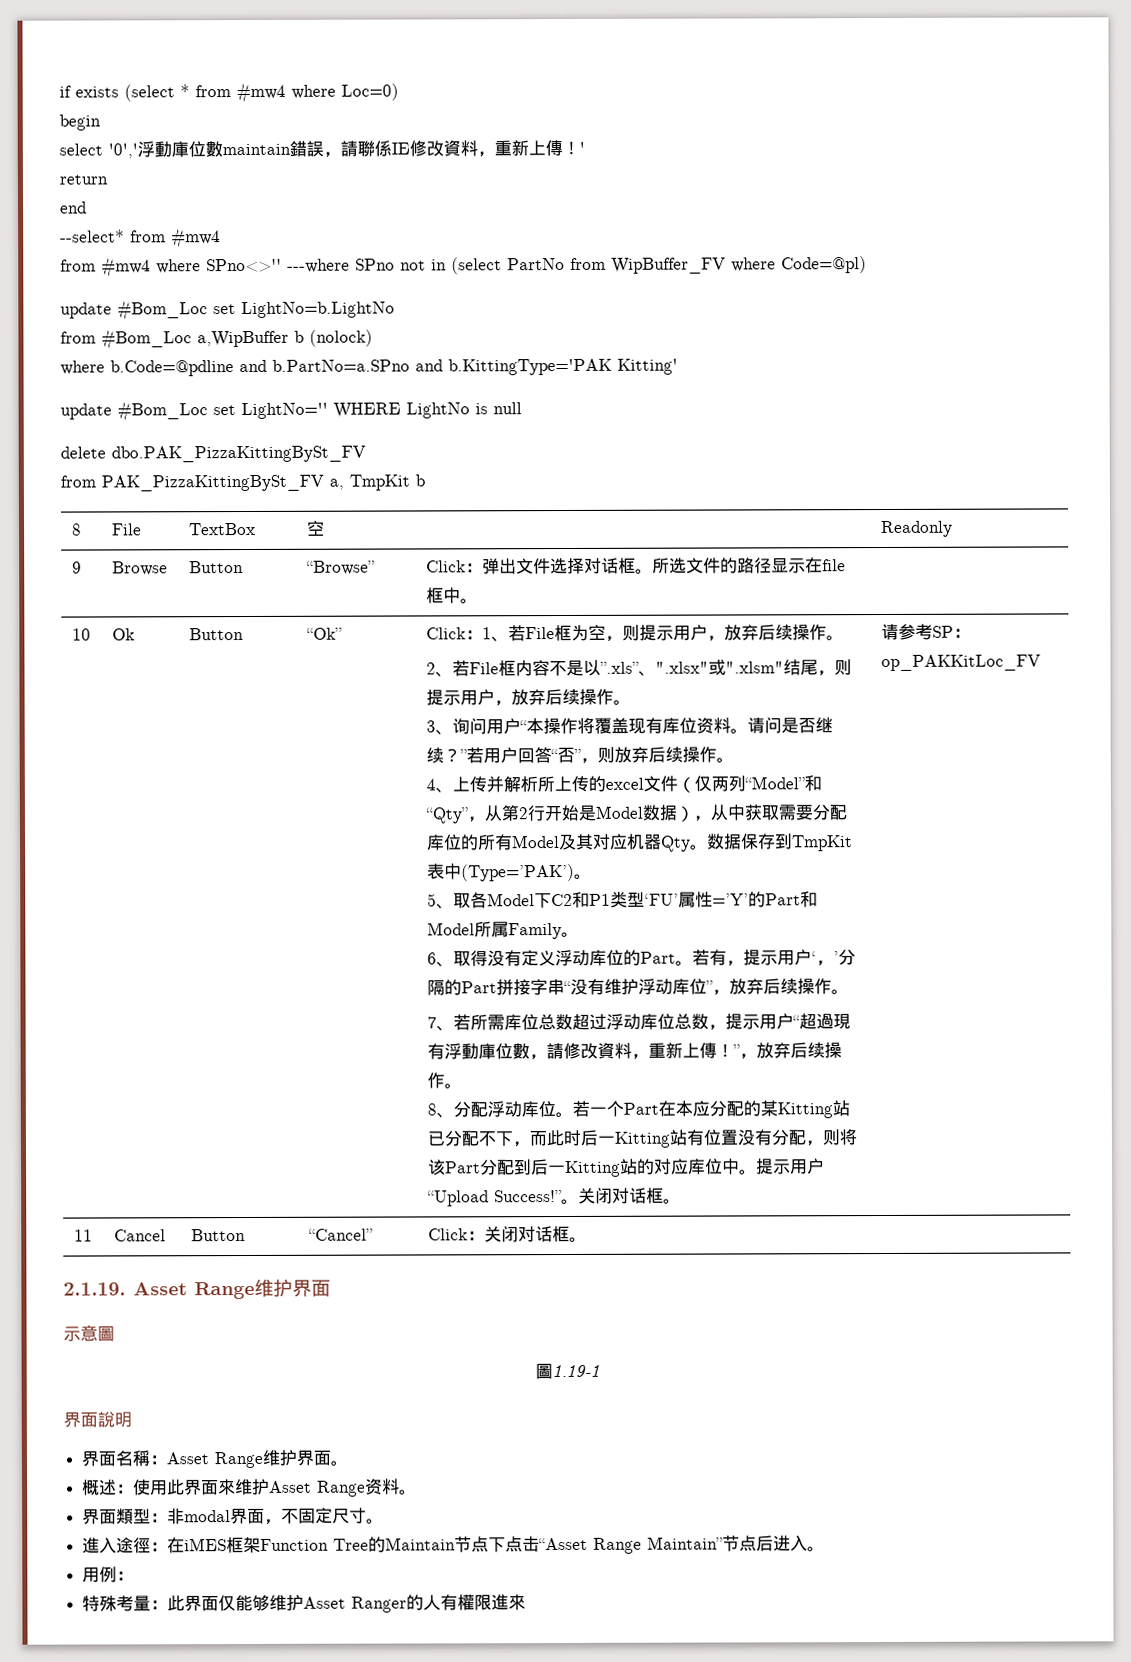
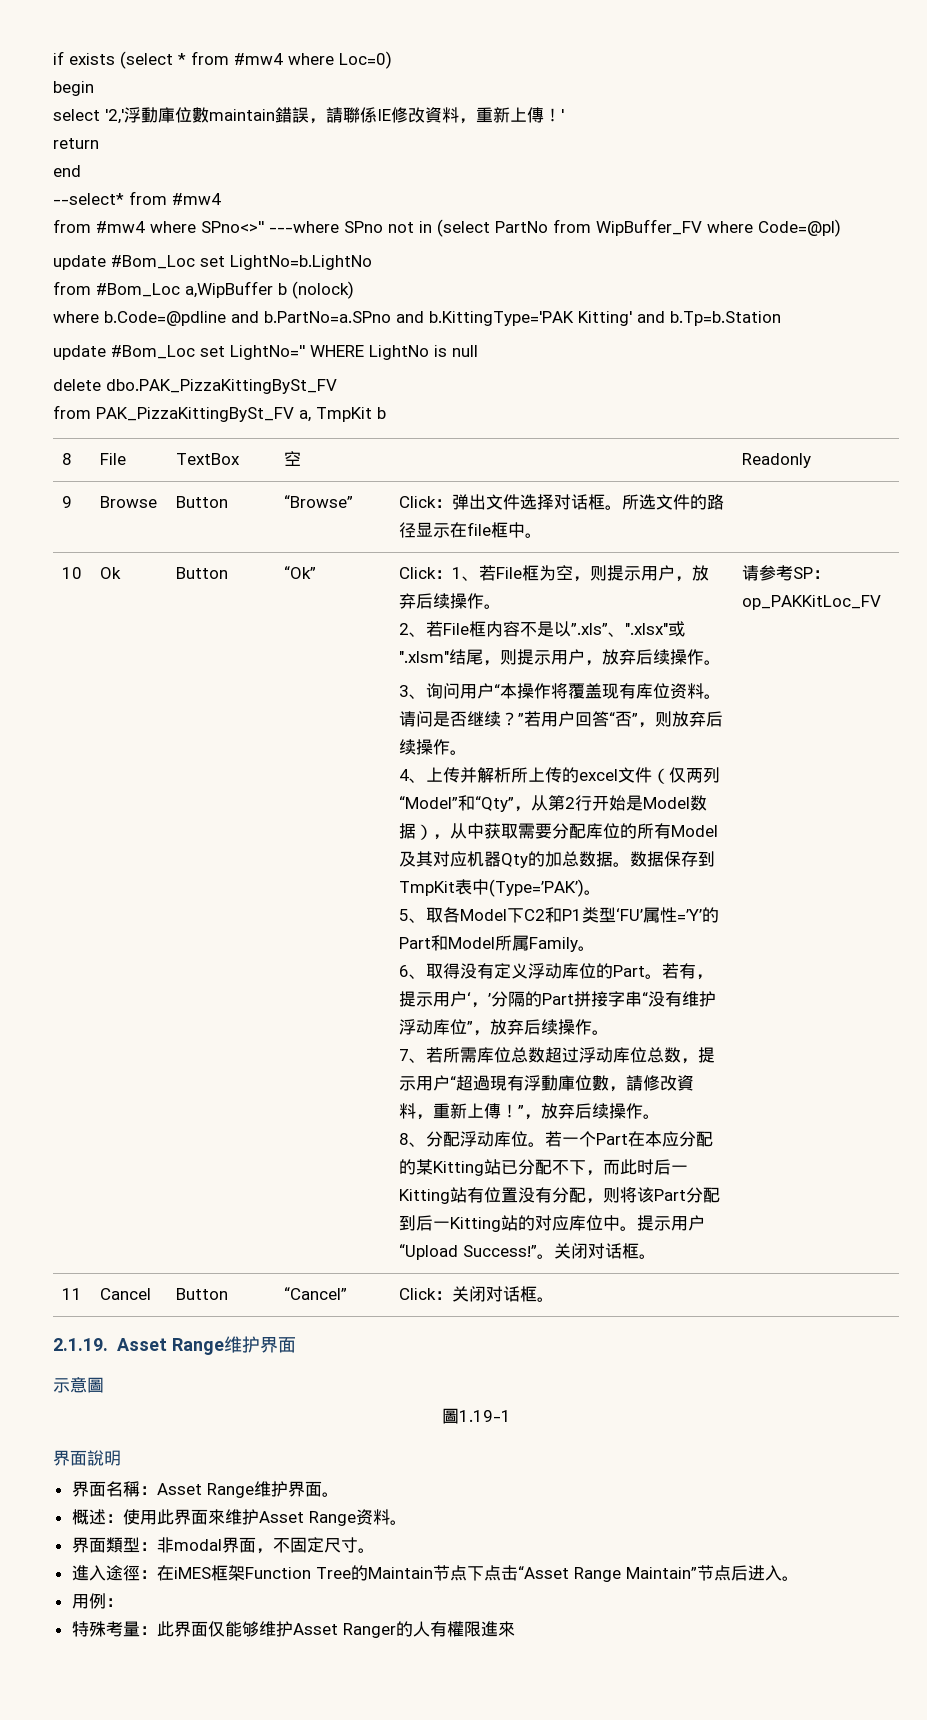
[108,143,138,159] '0',' -> [105,109,124,124] '2,'
(678, 366) none -> [637,311,781,326] and b.Tp=b.Station
(691, 843) none -> [527,851,613,867] 的加总数据

